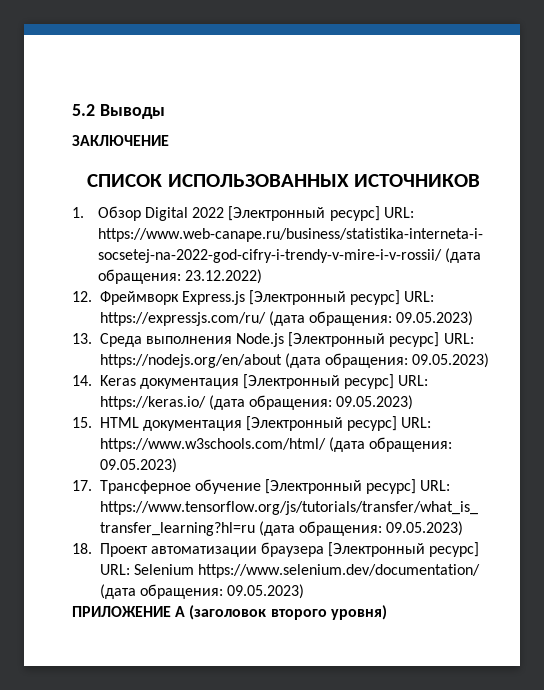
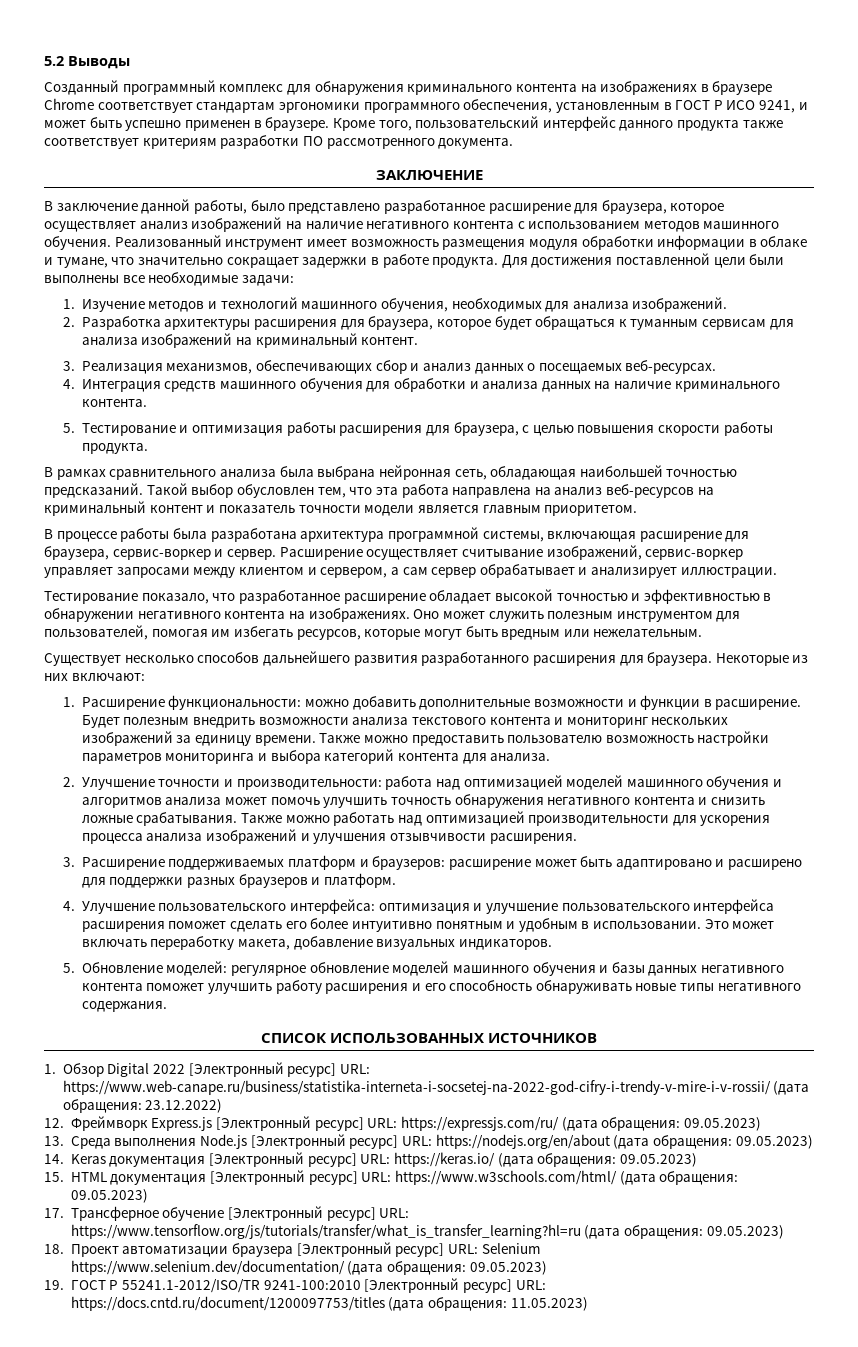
[72,135,169,146] ЗАКЛЮЧЕНИЕ -> [44,80,773,95] [44,98,808,113] [44,116,783,131] [44,135,514,149] [375,170,483,180] [44,199,725,214] [44,217,780,232] [44,235,808,250] [44,253,785,268] [44,272,294,286] [62,297,728,312] [62,316,794,330] [81,333,419,348] [62,360,717,374] [62,378,780,392] [81,399,147,407] [62,422,773,436] [81,443,148,454] [44,465,738,480] [44,483,714,498] [44,501,638,516] [44,527,750,542] [44,545,744,560] [44,564,777,578] [44,589,772,604] [44,608,741,622] [44,625,703,640] [44,651,809,666] [44,673,145,681] [62,695,802,710] [81,715,729,728] [81,731,770,746] [81,749,551,764] [62,775,783,790] [81,794,766,808] [81,811,771,826] [81,829,577,844] [62,855,803,870] [81,873,396,888] [62,899,775,914] [81,918,775,932] [81,936,552,950] [62,961,785,976] [81,980,801,994] [81,1001,167,1012] Созданный программный комплекс для обнаружения криминального контента на изображениях в браузере Chrome соответствует стандартам эргономики программного обеспечения, установленным в ГОСТ Р ИСО 9241, и может быть успешно применен в браузере. Кроме того, пользовательский интерфейс данного продукта также соответствует критериям разработки ПО рассмотренного документа. // ЗАКЛЮЧЕНИЕ // В заключение данной работы, было представлено разработанное расширение для браузера, которое осуществляет анализ изображений на наличие негативного контента с использованием методов машинного обучения. Реализованный инструмент имеет возможность размещения модуля обработки информации в облаке и тумане, что значительно сокращает задержки в работе продукта. Для достижения поставленной цели были выполнены все необходимые задачи: // 1. Изучение методов и технологий машинного обучения, необходимых для анализа изображений. // 2. Разработка архитектуры расширения для браузера, которое будет обращаться к туманным сервисам для анализа изображений на криминальный контент. // 3. Реализация механизмов, обеспечивающих сбор и анализ данных о посещаемых веб-ресурсах. // 4. Интеграция средств машинного обучения для обработки и анализа данных на наличие криминального контента. // 5. Тестирование и оптимизация работы расширения для браузера, с целью повышения скорости работы продукта. // В рамках сравнительного анализа была выбрана нейронная сеть, обладающая наибольшей точностью предсказаний. Такой выбор обусловлен тем, что эта работа направлена на анализ веб-ресурсов на криминальный контент и показатель точности модели является главным приоритетом. // В процессе работы была разработана архитектура программной системы, включающая расширение для браузера, сервис-воркер и сервер. Расширение осуществляет считывание изображений, сервис-воркер управляет запросами между клиентом и сервером, а сам сервер обрабатывает и анализирует иллюстрации. // Тестирование показало, что разработанное расширение обладает высокой точностью и эффективностью в обнаружении негативного контента на изображениях. Оно может служить полезным инструментом для пользователей, помогая им избегать ресурсов, которые могут быть вредным или нежелательным. // Существует несколько способов дальнейшего развития разработанного расширения для браузера. Некоторые из них включают: // 1. Расширение функциональности: можно добавить дополнительные возможности и функции в расширение. Будет полезным внедрить возможности анализа текстового контента и мониторинг нескольких изображений за единицу времени. Также можно предоставить пользователю возможность настройки параметров мониторинга и выбора категорий контента для анализа. // 2. Улучшение точности и производительности: работа над оптимизацией моделей машинного обучения и алгоритмов анализа может помочь улучшить точность обнаружения негативного контента и снизить ложные срабатывания. Также можно работать над оптимизацией производительности для ускорения процесса анализа изображений и улучшения отзывчивости расширения. // 3. Расширение поддерживаемых платформ и браузеров: расширение может быть адаптировано и расширено для поддержки разных браузеров и платформ. // 4. Улучшение пользовательского интерфейса: оптимизация и улучшение пользовательского интерфейса расширения поможет сделать его более интуитивно понятным и удобным в использовании. Это может включать переработку макета, добавление визуальных индикаторов. // 5. Обновление моделей: регулярное обновление моделей машинного обучения и базы данных негативного контента поможет улучшить работу расширения и его способность обнаруживать новые типы негативного содержания.
[72,605,387,620] ПРИЛОЖЕНИЕ А (заголовок второго уровня) -> [44,1278,546,1293] [70,1296,588,1311] 19. ГОСТ Р 55241.1-2012/ISO/TR 9241-100:2010 [Электронный ресурс] URL: https://docs.cntd.ru/document/1200097753/titles (дата обращения: 11.05.2023)

